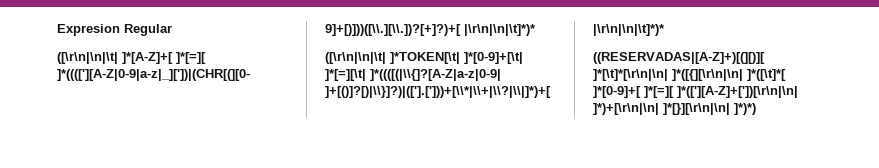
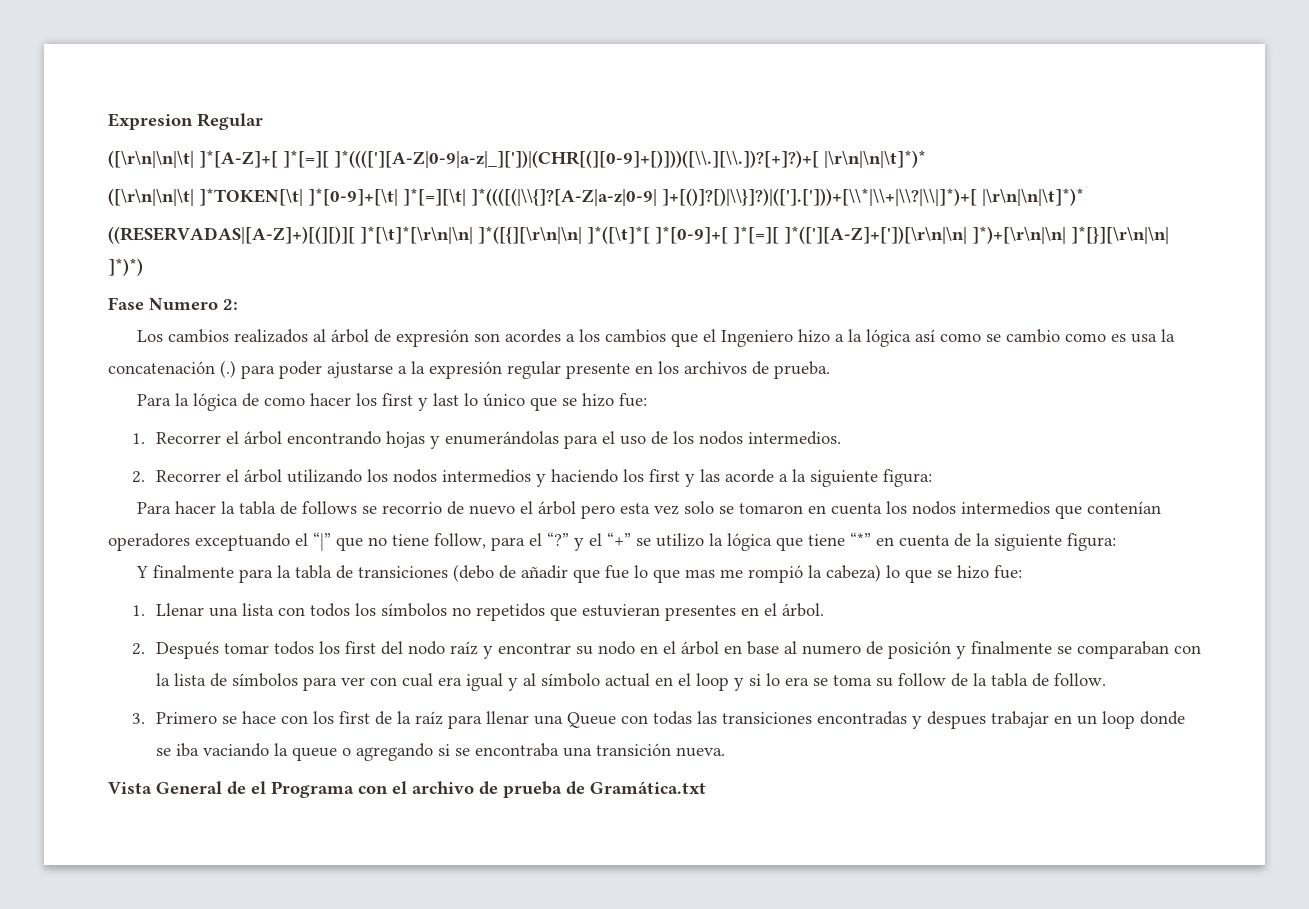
(756, 109) none -> [108,297,238,311] [136,329,1175,347] [108,360,830,379] [136,393,647,411] [131,431,841,449] [131,469,932,487] [136,501,1161,519] [108,532,1116,551] [135,564,1022,583] [131,603,824,621] [131,641,1201,659] [155,673,1106,691] [131,711,1185,729] [155,743,725,761] [108,781,706,798] // Fase Numero 2: // Los cambios realizados al árbol de expresión son acordes a los cambios que el Ingeniero hizo a la lógica así como se cambio como es usa la concatenación (.) para poder ajustarse a la expresión regular presente en los archivos de prueba. // Para la lógica de como hacer los first y last lo único que se hizo fue: // 1. Recorrer el árbol encontrando hojas y enumerándolas para el uso de los nodos intermedios. // 2. Recorrer el árbol utilizando los nodos intermedios y haciendo los first y las acorde a la siguiente figura: // Para hacer la tabla de follows se recorrio de nuevo el árbol pero esta vez solo se tomaron en cuenta los nodos intermedios que contenían operadores exceptuando el “|” que no tiene follow, para el “?” y el “+” se utilizo la lógica que tiene “*” en cuenta de la siguiente figura: // Y finalmente para la tabla de transiciones (debo de añadir que fue lo que mas me rompió la cabeza) lo que se hizo fue: // 1. Llenar una lista con todos los símbolos no repetidos que estuvieran presentes en el árbol. // 2. Después tomar todos los first del nodo raíz y encontrar su nodo en el árbol en base al numero de posición y finalmente se comparaban con la lista de símbolos para ver con cual era igual y al símbolo actual en el loop y si lo era se toma su follow de la tabla de follow. // 3. Primero se hace con los first de la raíz para llenar una Queue con todas las transiciones encontradas y despues trabajar en un loop donde se iba vaciando la queue o agregando si se encontraba una transición nueva. // Vista General de el Programa con el archivo de prueba de Gramática.txt

